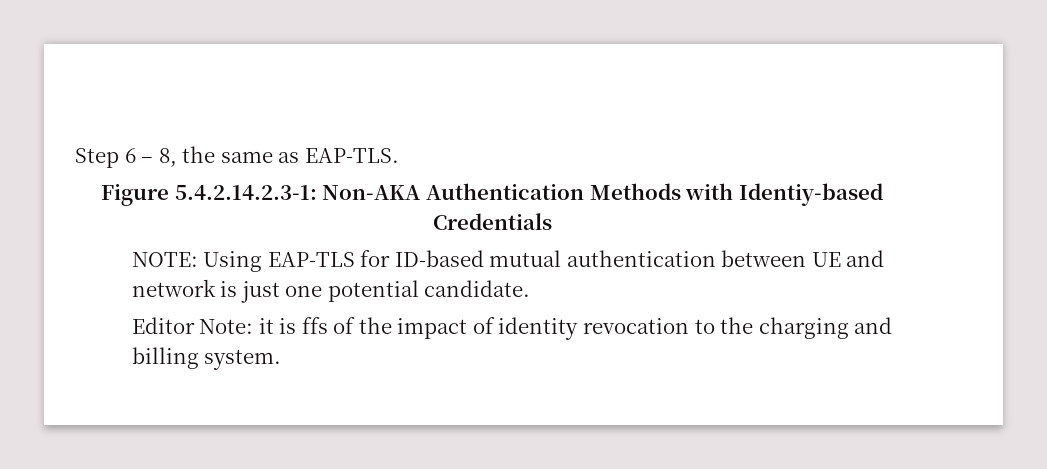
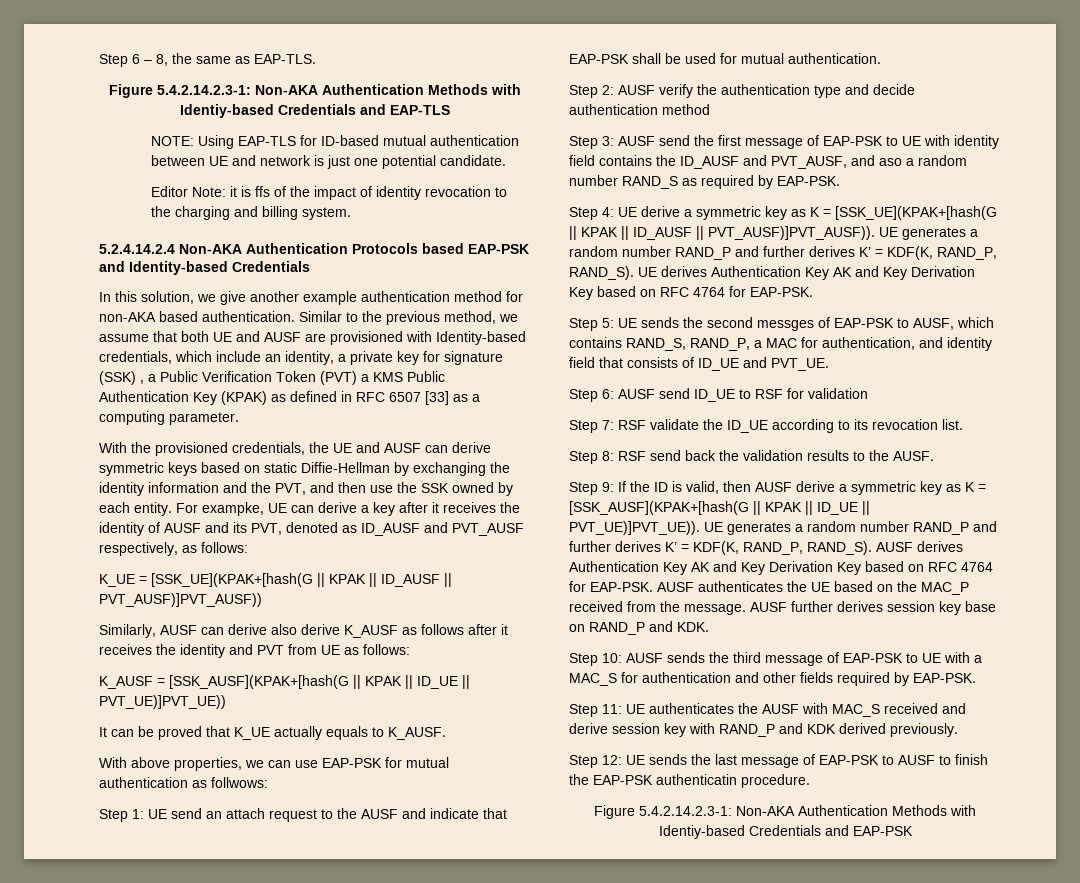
(552, 221) none -> [360,104,450,115] and EAP-TLS
(282, 359) none -> [99,243,529,254] [99,261,310,275] [99,291,523,305] [99,311,518,325] [99,331,526,345] [99,351,503,365] [99,371,445,385] [99,391,480,405] [99,411,239,425] [99,442,491,456] [99,462,510,476] [99,482,513,496] [99,502,520,516] [99,522,524,536] [99,542,248,556] [99,573,452,587] [99,593,262,607] [99,624,508,638] [99,644,410,658] [99,675,470,689] [99,695,226,709] [99,726,446,740] [99,757,449,771] [99,777,268,788] [99,808,507,822] [569,53,881,64] [569,84,915,98] [569,104,710,115] [569,135,999,149] [569,155,967,169] [569,175,840,189] [569,206,997,220] [569,226,978,240] [569,246,997,260] [569,266,975,280] [569,286,813,300] [569,317,994,331] [569,337,992,351] [569,357,829,371] [569,388,868,402] [569,419,963,433] [569,450,934,464] [569,481,986,495] [569,501,870,515] [569,521,997,535] [569,541,963,555] [569,561,993,575] [569,581,969,595] [569,601,996,615] [569,621,709,635] [569,652,982,666] [569,672,976,686] [569,703,966,717] [569,723,958,737] [569,754,988,768] [569,774,810,788] [594,805,976,819] [658,825,913,839] // 5.2.4.14.2.4 Non-AKA Authentication Protocols based EAP-PSK and Identity-based Credentials // In this solution, we give another example authentication method for non-AKA based authentication. Similar to the previous method, we assume that both UE and AUSF are provisioned with Identity-based credentials, which include an identity, a private key for signature (SSK) , a Public Verification Token (PVT) a KMS Public Authentication Key (KPAK) as defined in RFC 6507 [33] as a computing parameter. // With the provisioned credentials, the UE and AUSF can derive symmetric keys based on static Diffie-Hellman by exchanging the identity information and the PVT, and then use the SSK owned by each entity. For exampke, UE can derive a key after it receives the identity of AUSF and its PVT, denoted as ID_AUSF and PVT_AUSF respectively, as follows: // K_UE = [SSK_UE](KPAK+[hash(G || KPAK || ID_AUSF || PVT_AUSF)]PVT_AUSF)) // Similarly, AUSF can derive also derive K_AUSF as follows after it receives the identity and PVT from UE as follows: // K_AUSF = [SSK_AUSF](KPAK+[hash(G || KPAK || ID_UE || PVT_UE)]PVT_UE)) // It can be proved that K_UE actually equals to K_AUSF. // With above properties, we can use EAP-PSK for mutual authentication as follwows: // Step 1: UE send an attach request to the AUSF and indicate that EAP-PSK shall be used for mutual authentication. // Step 2: AUSF verify the authentication type and decide authentication method // Step 3: AUSF send the first message of EAP-PSK to UE with identity field contains the ID_AUSF and PVT_AUSF, and aso a random number RAND_S as required by EAP-PSK. // Step 4: UE derive a symmetric key as K = [SSK_UE](KPAK+[hash(G || KPAK || ID_AUSF || PVT_AUSF)]PVT_AUSF)). UE generates a random number RAND_P and further derives K’ = KDF(K, RAND_P, RAND_S). UE derives Authentication Key AK and Key Derivation Key based on RFC 4764 for EAP-PSK. // Step 5: UE sends the second messges of EAP-PSK to AUSF, which contains RAND_S, RAND_P, a MAC for authentication, and identity field that consists of ID_UE and PVT_UE. // Step 6: AUSF send ID_UE to RSF for validation // Step 7: RSF validate the ID_UE according to its revocation list. // Step 8: RSF send back the validation results to the AUSF. // Step 9: If the ID is valid, then AUSF derive a symmetric key as K = [SSK_AUSF](KPAK+[hash(G || KPAK || ID_UE || PVT_UE)]PVT_UE)). UE generates a random number RAND_P and further derives K’ = KDF(K, RAND_P, RAND_S). AUSF derives Authentication Key AK and Key Derivation Key based on RFC 4764 for EAP-PSK. AUSF authenticates the UE based on the MAC_P received from the message. AUSF further derives session key base on RAND_P and KDK. // Step 10: AUSF sends the third message of EAP-PSK to UE with a MAC_S for authentication and other fields required by EAP-PSK. // Step 11: UE authenticates the AUSF with MAC_S received and derive session key with RAND_P and KDK derived previously. // Step 12: UE sends the last message of EAP-PSK to AUSF to finish the EAP-PSK authenticatin procedure. // Figure 5.4.2.14.2.3-1: Non-AKA Authentication Methods with Identiy-based Credentials and EAP-PSK

